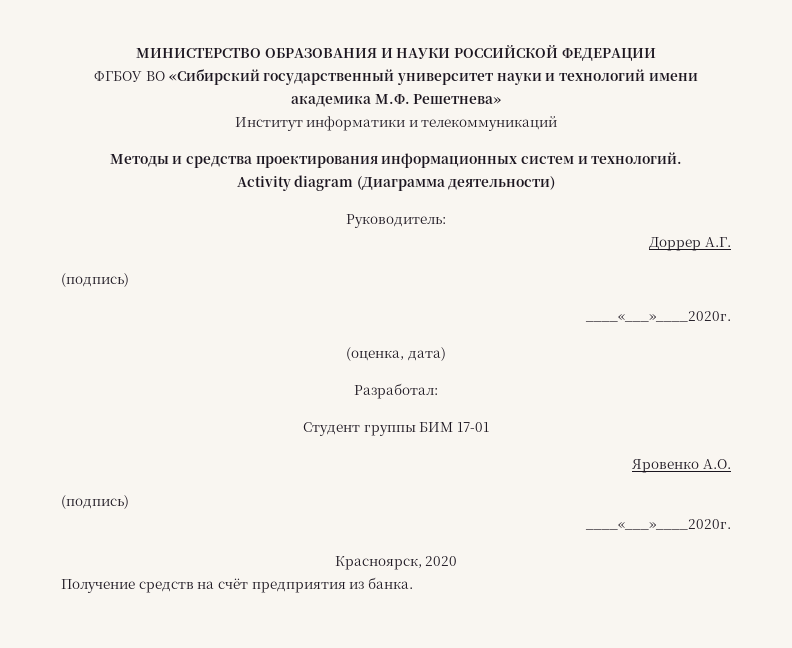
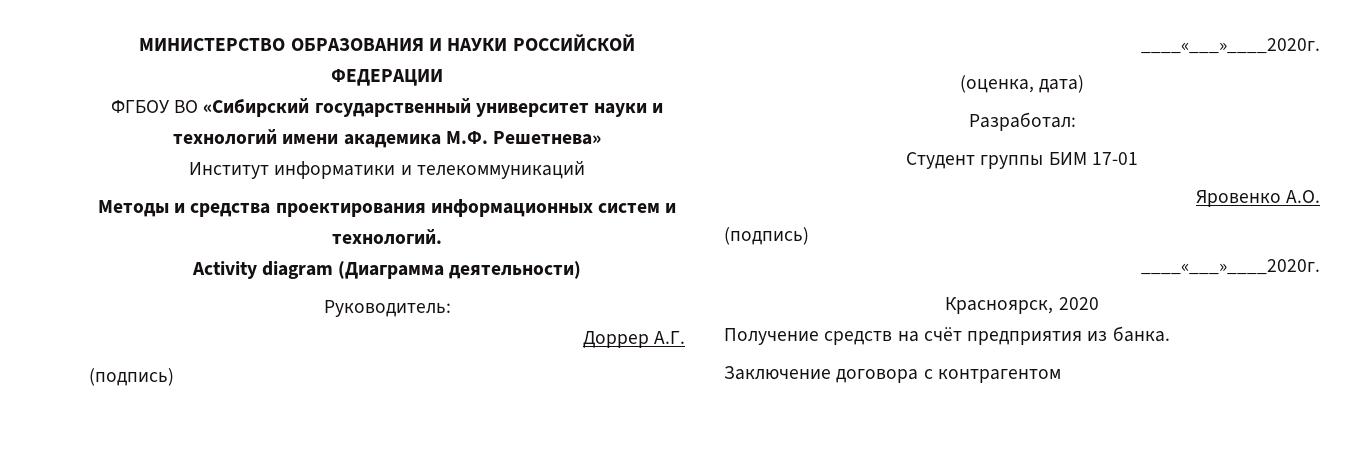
(413, 583) none -> [724,366,1061,383] // Заключение договора с контрагентом

